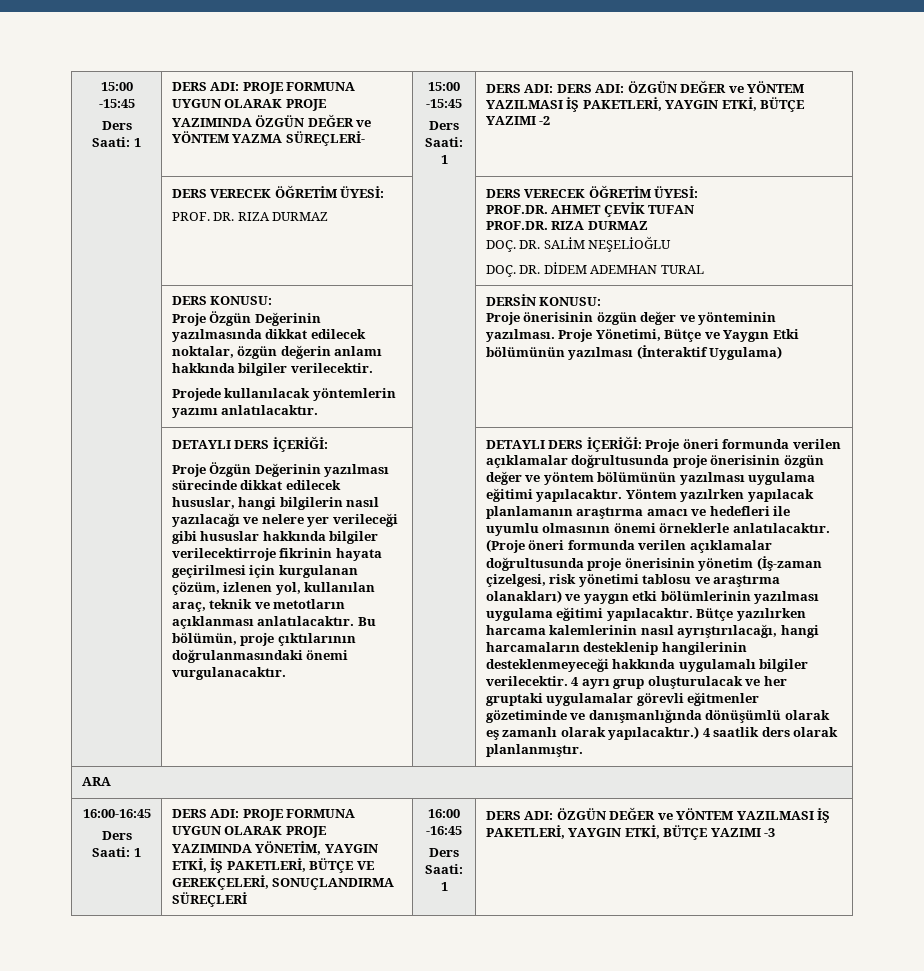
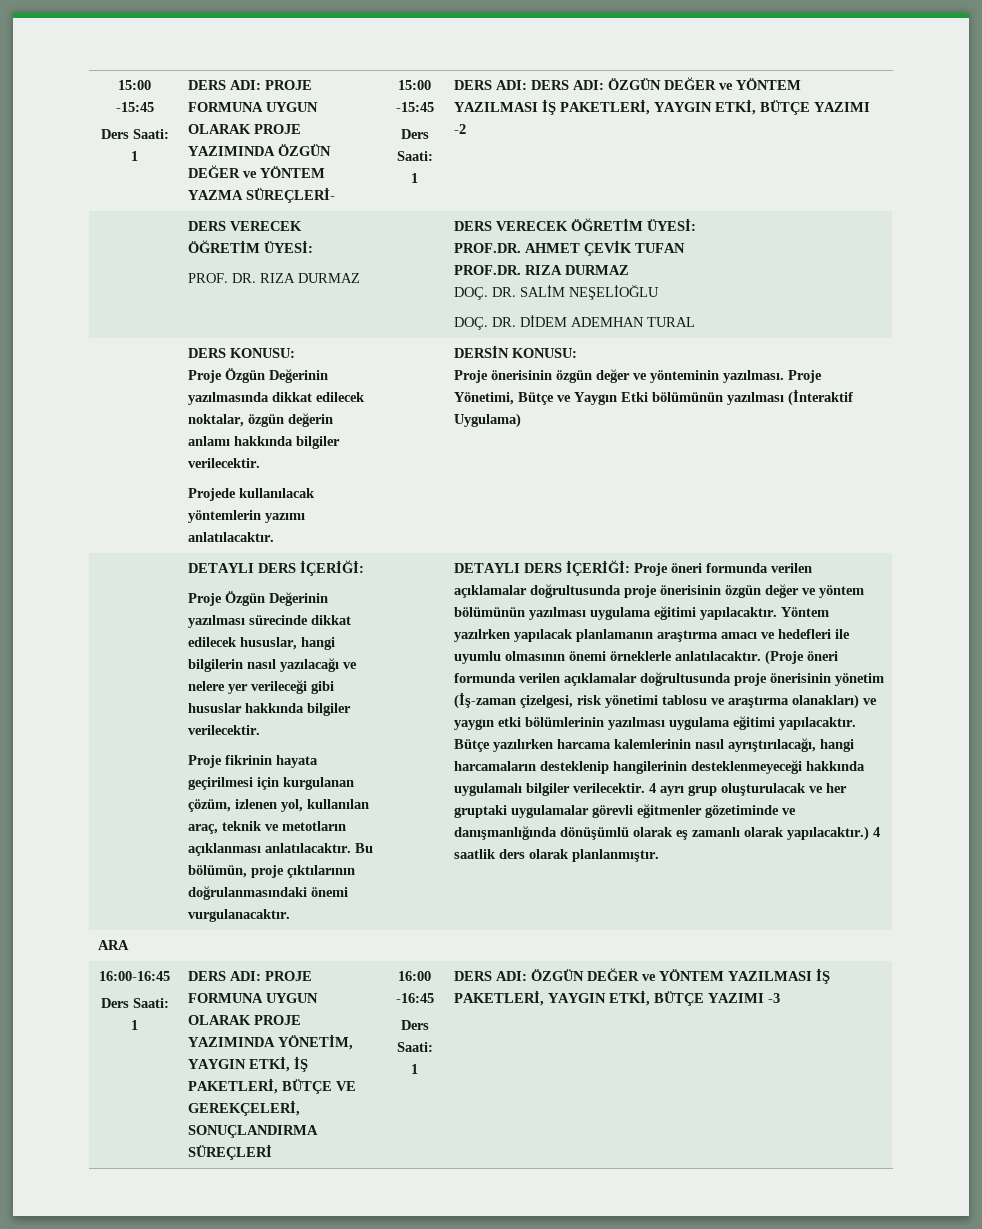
[171,548,276,561] verilecektirroje -> [187,725,260,735] [187,755,222,768] verilecektir. // Proje

